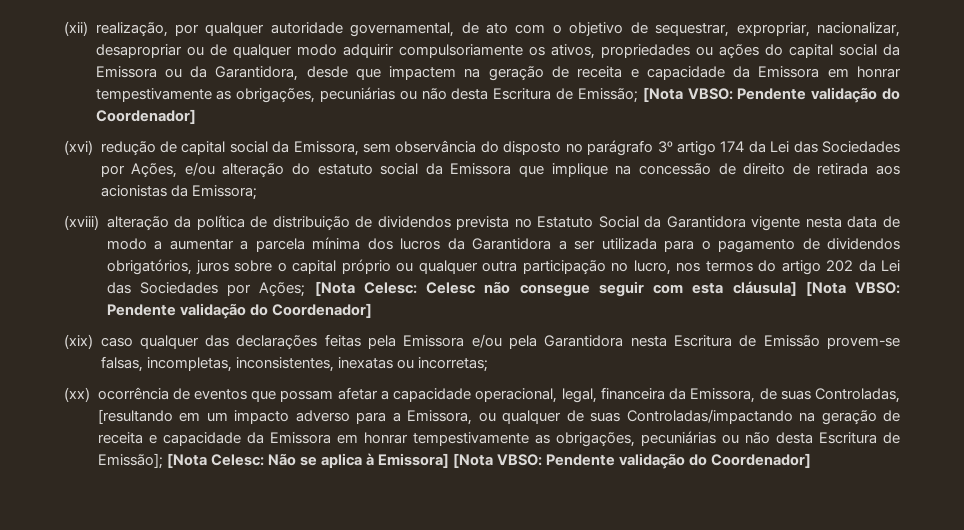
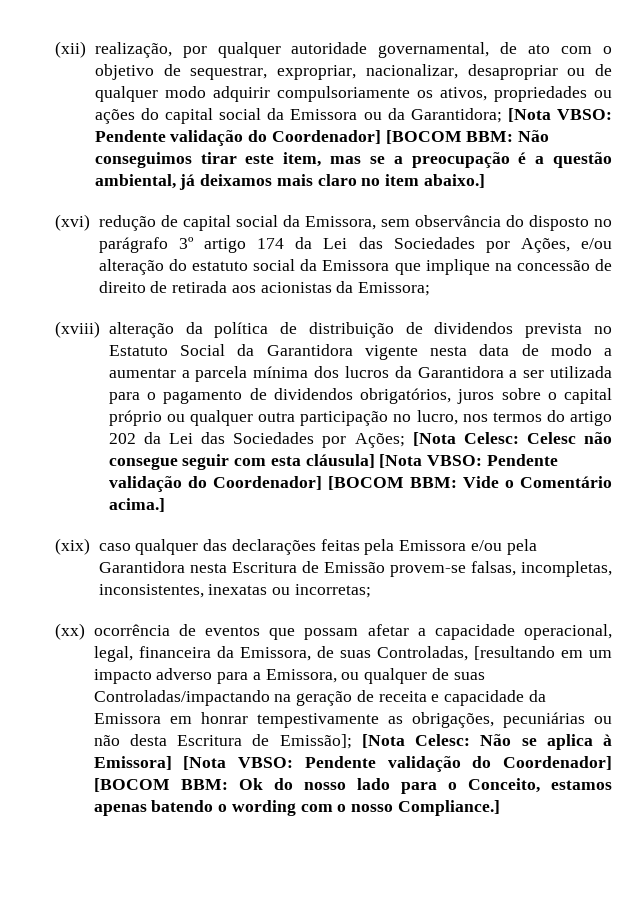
[215,66,901,81] [95,87,900,103] [95,109,196,124] Garantidora, desde que impactem na geração de receita e capacidade da Emissora em honrar tempestivamente as obrigações, pecuniárias ou não desta Escritura de Emissão; [Nota VBSO: Pendente validação do Coordenador] -> [410,108,612,123] [94,130,550,146] [94,152,612,168] [94,174,485,190] Garantidora; [Nota VBSO: Pendente validação do Coordenador] [BOCOM BBM: Não conseguimos tirar este item, mas se a preocupação é a questão ambiental, já deixamos mais claro no item abaixo.]
(372, 310) none -> [327,476,612,490] [108,498,165,512] [BOCOM BBM: Vide o Comentário acima.]
(812, 460) none -> [93,778,612,794] [93,800,500,816] [BOCOM BBM: Ok do nosso lado para o Conceito, estamos apenas batendo o wording com o nosso Compliance.]

